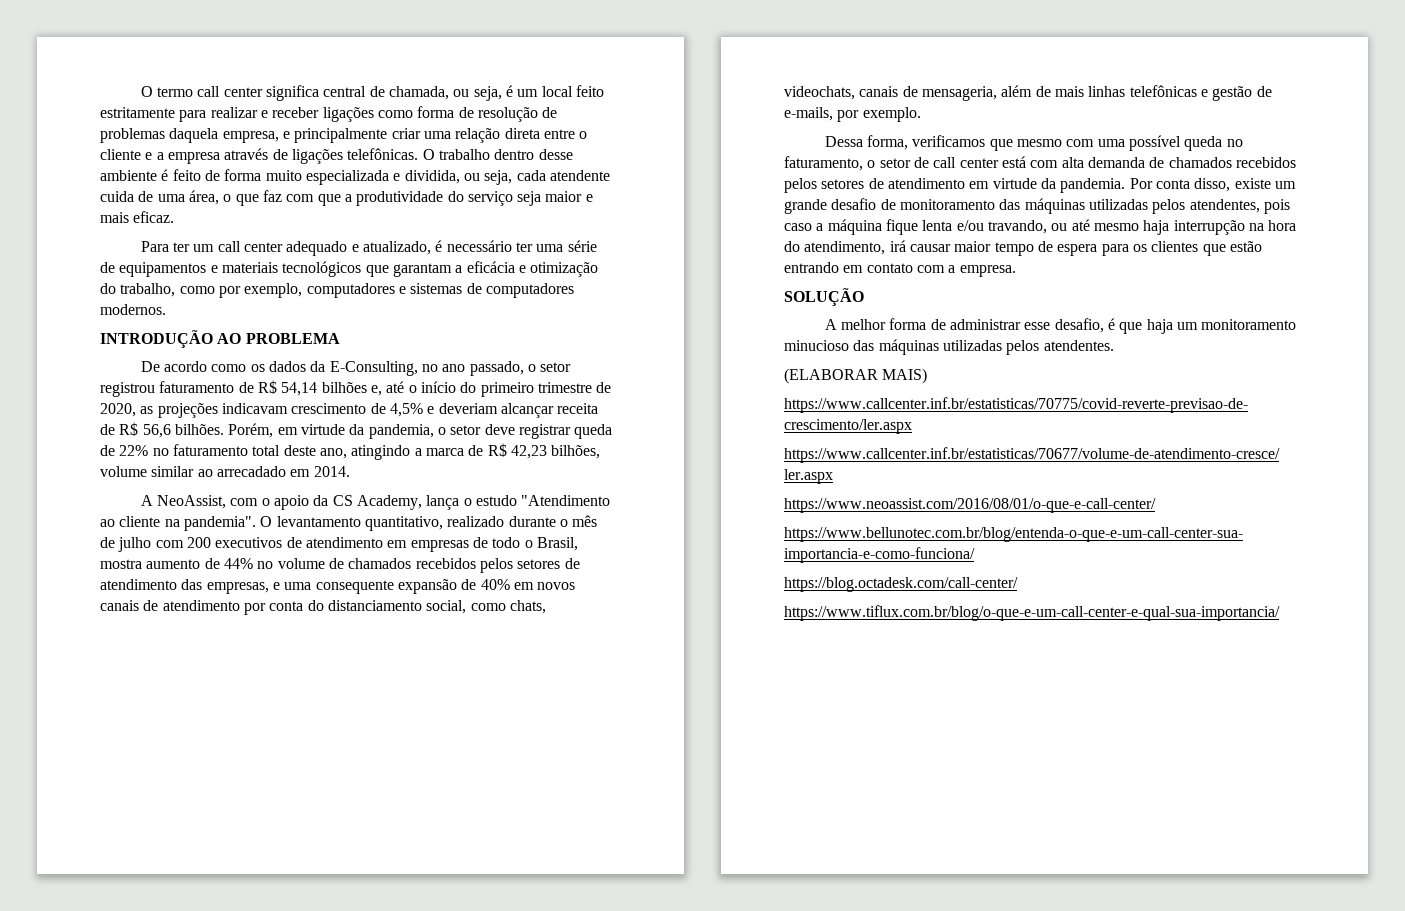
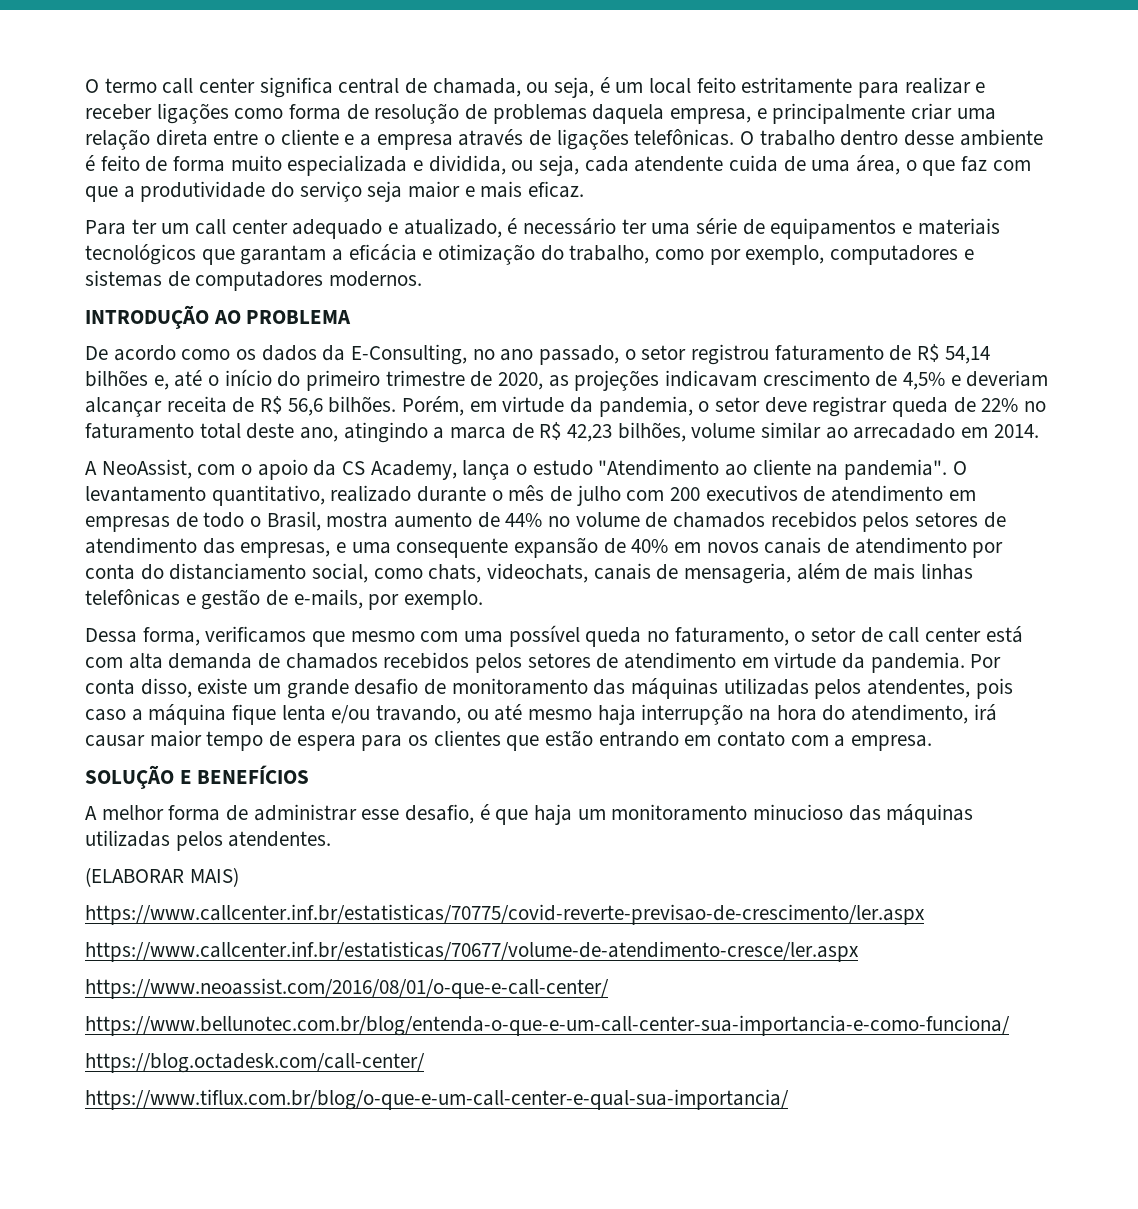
(864, 297) none -> [179,765,310,784] E BENEFÍCIOS

